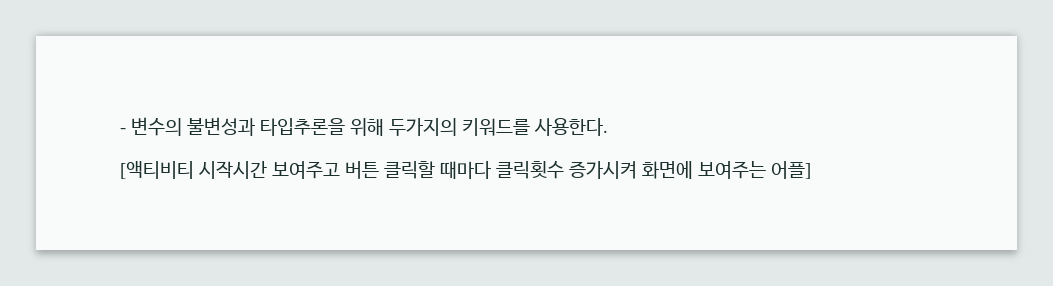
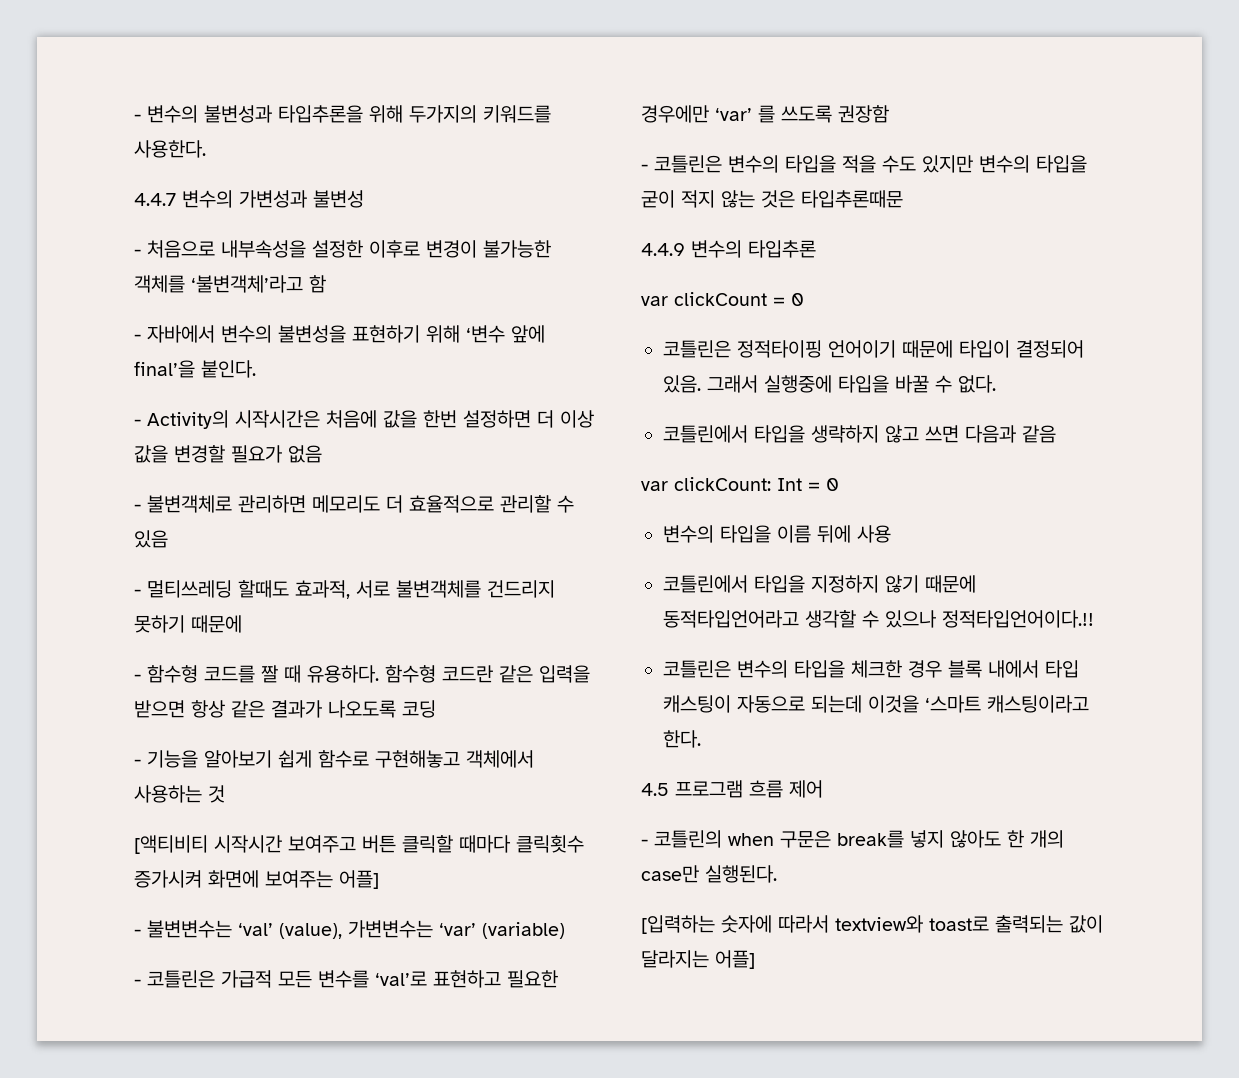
(608, 127) none -> [134,190,364,208] [134,240,551,258] [134,275,326,293] [134,325,545,343] [134,360,256,378] [134,410,594,429] [134,445,322,463] [134,495,574,513] [134,530,168,548] [134,580,555,599] [134,615,242,633] [134,665,590,683] [134,700,436,718] [134,750,534,768] [134,785,225,803] // 4.4.7 변수의 가변성과 불변성 // - 처음으로 내부속성을 설정한 이후로 변경이 불가능한 객체를 ‘불변객체’라고 함 // - 자바에서 변수의 불변성을 표현하기 위해 ‘변수 앞에 final’을 붙인다. // - Activity의 시작시간은 처음에 값을 한번 설정하면 더 이상 값을 변경할 필요가 없음 // - 불변객체로 관리하면 메모리도 더 효율적으로 관리할 수 있음 // - 멀티쓰레딩 할때도 효과적, 서로 불변객체를 건드리지 못하기 때문에 // - 함수형 코드를 짤 때 유용하다. 함수형 코드란 같은 입력을 받으면 항상 같은 결과가 나오도록 코딩 // - 기능을 알아보기 쉽게 함수로 구현해놓고 객체에서 사용하는 것
(811, 170) none -> [134,920,565,939] [134,970,558,988] [641,105,889,123] [641,155,1087,173] [641,190,903,208] [641,240,816,258] [641,292,804,306] [663,340,1084,358] [663,375,996,393] [663,425,1056,443] [641,477,839,491] [663,525,891,543] [663,575,976,593] [663,610,1094,628] [663,660,1079,678] [663,695,1089,713] [663,730,701,748] [641,780,823,798] [641,830,1064,848] [641,865,777,883] [641,915,1103,934] [641,950,755,969] // - 불변변수는 ‘val’ (value), 가변변수는 ‘var’ (variable) // - 코틀린은 가급적 모든 변수를 ‘val’로 표현하고 필요한 경우에만 ‘var’ 를 쓰도록 권장함 // - 코틀린은 변수의 타입을 적을 수도 있지만 변수의 타입을 굳이 적지 않는 것은 타입추론때문 // 4.4.9 변수의 타입추론 // var clickCount = 0 // 코틀린은 정적타이핑 언어이기 때문에 타입이 결정되어 있음. 그래서 실행중에 타입을 바꿀 수 없다. // 코틀린에서 타입을 생략하지 않고 쓰면 다음과 같음 // var clickCount: Int = 0 // 변수의 타입을 이름 뒤에 사용 // 코틀린에서 타입을 지정하지 않기 때문에 동적타입언어라고 생각할 수 있으나 정적타입언어이다.!! // 코틀린은 변수의 타입을 체크한 경우 블록 내에서 타입 캐스팅이 자동으로 되는데 이것을 ‘스마트 캐스팅이라고 한다. // 4.5 프로그램 흐름 제어 // - 코틀린의 when 구문은 break를 넣지 않아도 한 개의 case만 실행된다. // [입력하는 숫자에 따라서 textview와 toast로 출력되는 값이 달라지는 어플]

